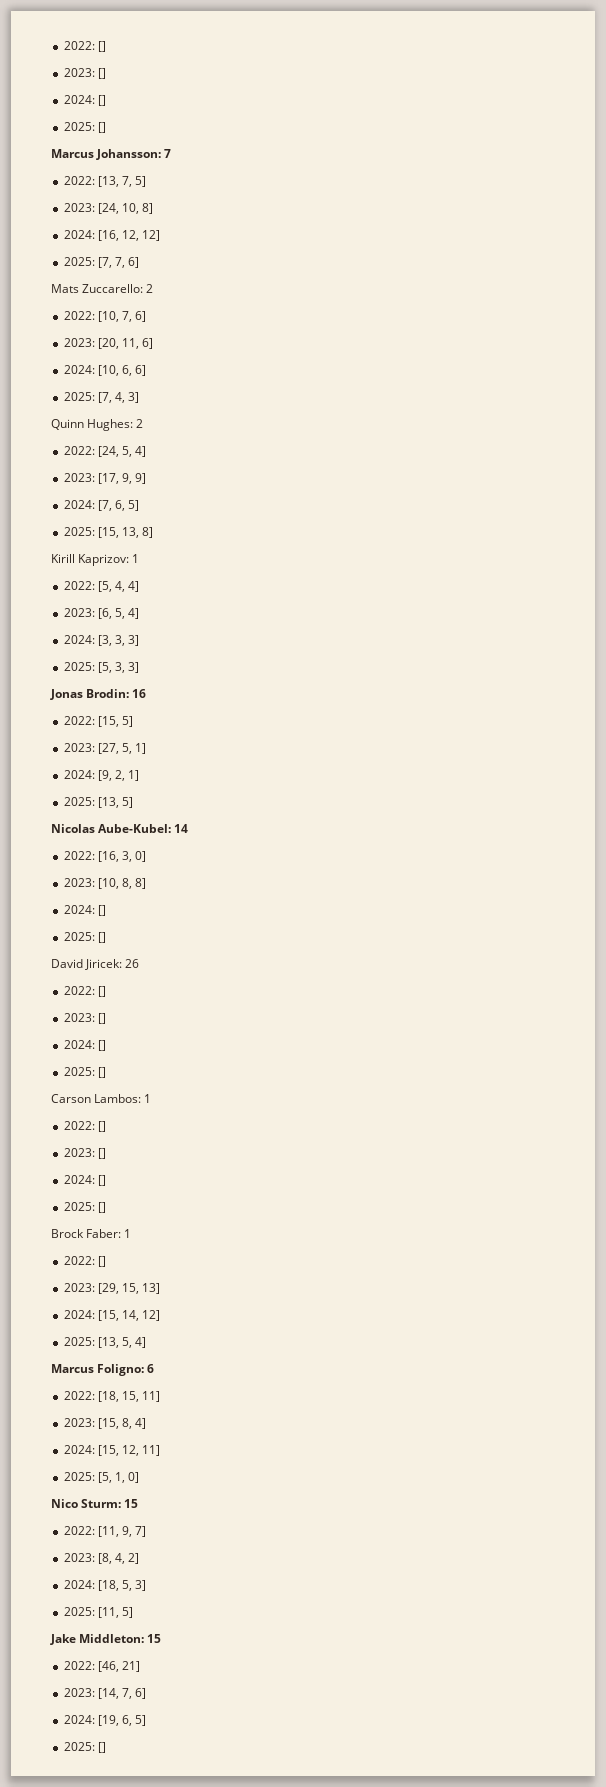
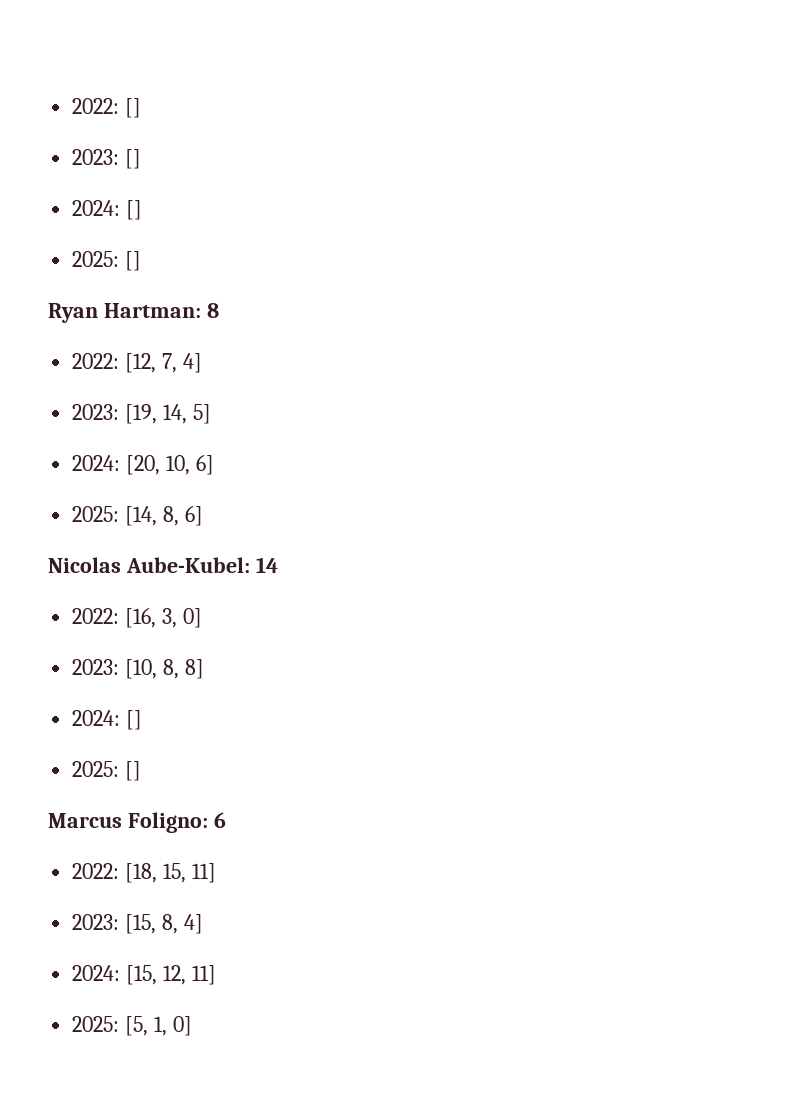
[63,41,106,52] [63,68,106,79] [63,95,106,106] [63,122,106,133] [51,149,172,160] [63,176,146,187] [63,203,153,214] [63,230,160,241] [63,257,139,268] [51,284,154,293] [63,311,146,322] [63,338,153,349] [63,365,146,376] [63,392,139,403] [51,419,144,431] [63,446,146,457] [63,473,146,484] [63,500,139,511] [63,527,153,538] [51,554,140,566] [63,581,139,592] [63,608,139,619] [63,635,139,646] [63,662,139,673] [50,689,147,700] [63,716,133,727] [63,743,146,754] [63,770,139,781] [63,797,133,808] 2022: [] // 2023: [] // 2024: [] // 2025: [] // Marcus Johansson: 7 // 2022: [13, 7, 5] // 2023: [24, 10, 8] // 2024: [16, 12, 12] // 2025: [7, 7, 6] // Mats Zuccarello: 2 // 2022: [10, 7, 6] // 2023: [20, 11, 6] // 2024: [10, 6, 6] // 2025: [7, 4, 3] // Quinn Hughes: 2 // 2022: [24, 5, 4] // 2023: [17, 9, 9] // 2024: [7, 6, 5] // 2025: [15, 13, 8] // Kirill Kaprizov: 1 // 2022: [5, 4, 4] // 2023: [6, 5, 4] // 2024: [3, 3, 3] // 2025: [5, 3, 3] // Jonas Brodin: 16 // 2022: [15, 5] // 2023: [27, 5, 1] // 2024: [9, 2, 1] // 2025: [13, 5] -> [72,98,142,118] [72,149,142,169] [72,200,143,220] [72,251,142,271] [48,303,219,323] [72,353,203,373] [72,404,212,424] [72,455,215,475] [72,506,204,526] 2022: [] // 2023: [] // 2024: [] // 2025: [] // Ryan Hartman: 8 // 2022: [12, 7, 4] // 2023: [19, 14, 5] // 2024: [20, 10, 6] // 2025: [14, 8, 6]
[51,959,140,970] [63,986,106,997] [63,1013,106,1024] [63,1040,106,1051] [63,1067,106,1078] [51,1094,152,1103] [63,1121,106,1132] [63,1148,106,1159] [63,1175,106,1186] [63,1202,106,1213] [51,1229,132,1238] [63,1256,106,1267] [63,1283,160,1294] [63,1310,160,1321] [63,1337,146,1348] // David Jiricek: 26 // 2022: [] // 2023: [] // 2024: [] // 2025: [] // Carson Lambos: 1 // 2022: [] // 2023: [] // 2024: [] // 2025: [] // Brock Faber: 1 // 2022: [] // 2023: [29, 15, 13] // 2024: [15, 14, 12] // 2025: [13, 5, 4] -> (142, 771) none
[51,1499,139,1508] [63,1526,146,1537] [63,1553,139,1564] [63,1580,146,1591] [63,1607,133,1618] [50,1634,162,1645] [63,1661,140,1672] [63,1688,146,1699] [63,1715,146,1726] [63,1742,106,1753] // Nico Sturm: 15 // 2022: [11, 9, 7] // 2023: [8, 4, 2] // 2024: [18, 5, 3] // 2025: [11, 5] // Jake Middleton: 15 // 2022: [46, 21] // 2023: [14, 7, 6] // 2024: [19, 6, 5] // 2025: [] -> (193, 1026) none

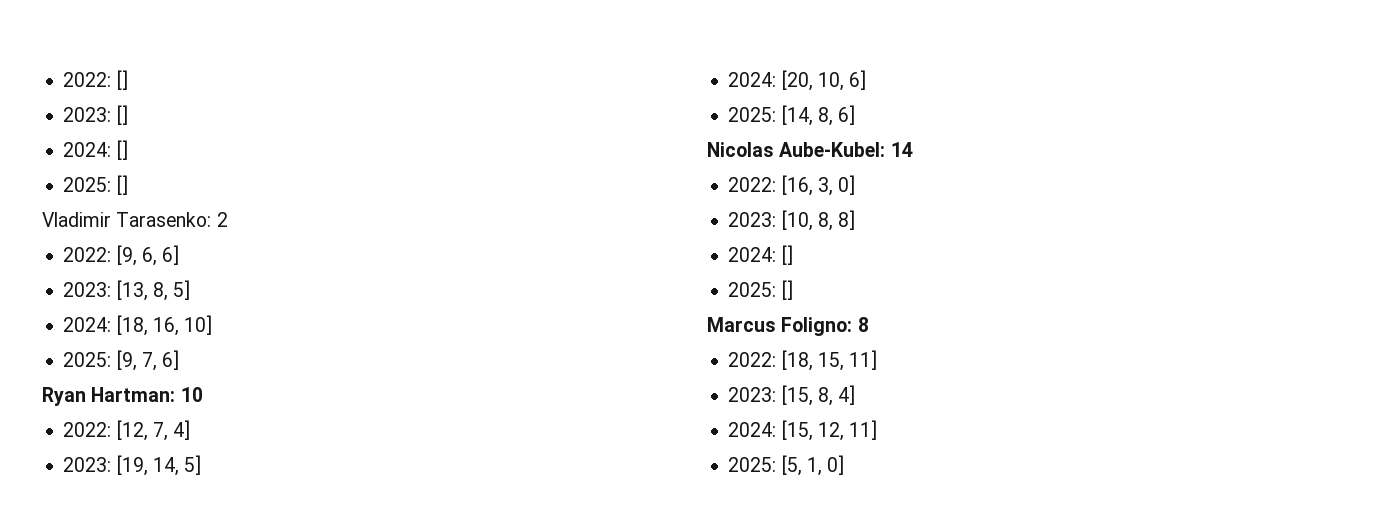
(142, 261) none -> [42,212,228,227] [63,245,180,266] [63,280,191,301] [63,315,213,336] [63,350,180,371] // Vladimir Tarasenko: 2 // 2022: [9, 6, 6] // 2023: [13, 8, 5] // 2024: [18, 16, 10] // 2025: [9, 7, 6]
[206,303,219,318] 8 -> [180,387,203,402] 10
[213,812,226,828] 6 -> [857,317,869,332] 8

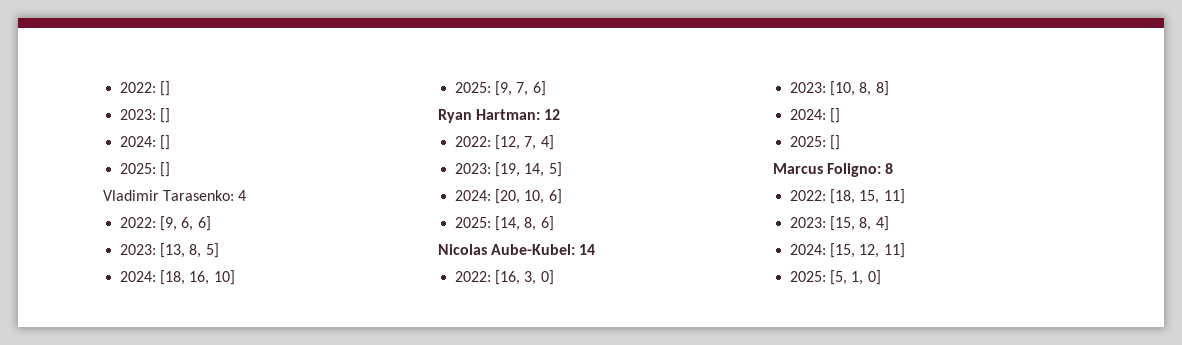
[216,212,228,227] 2 -> [238,190,247,201] 4
[180,387,203,402] 10 -> [544,109,561,120] 12

